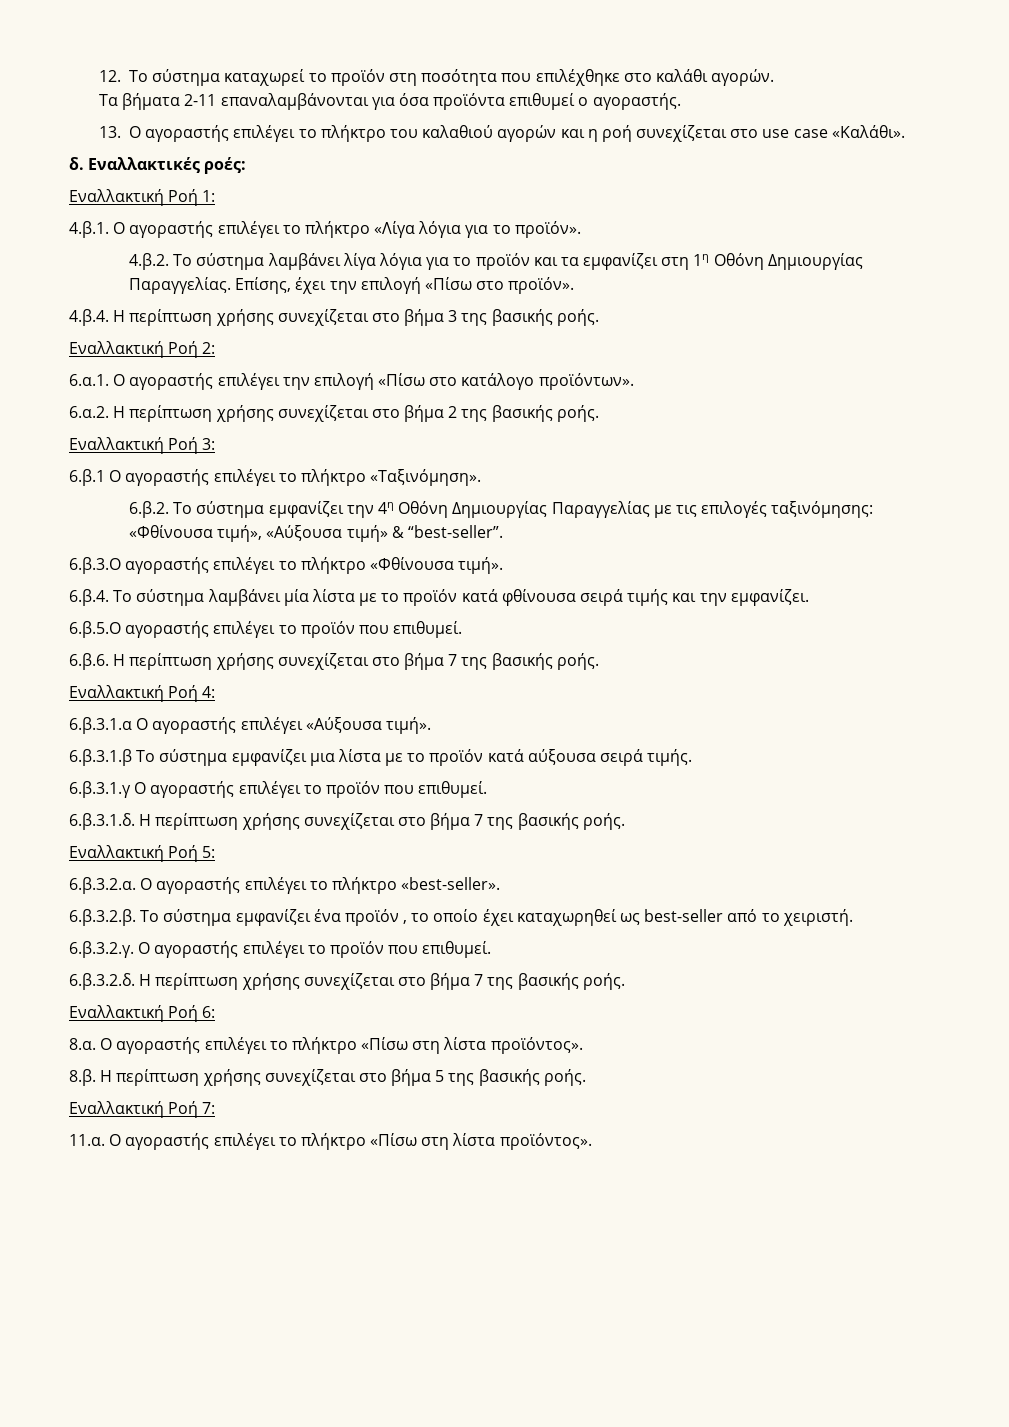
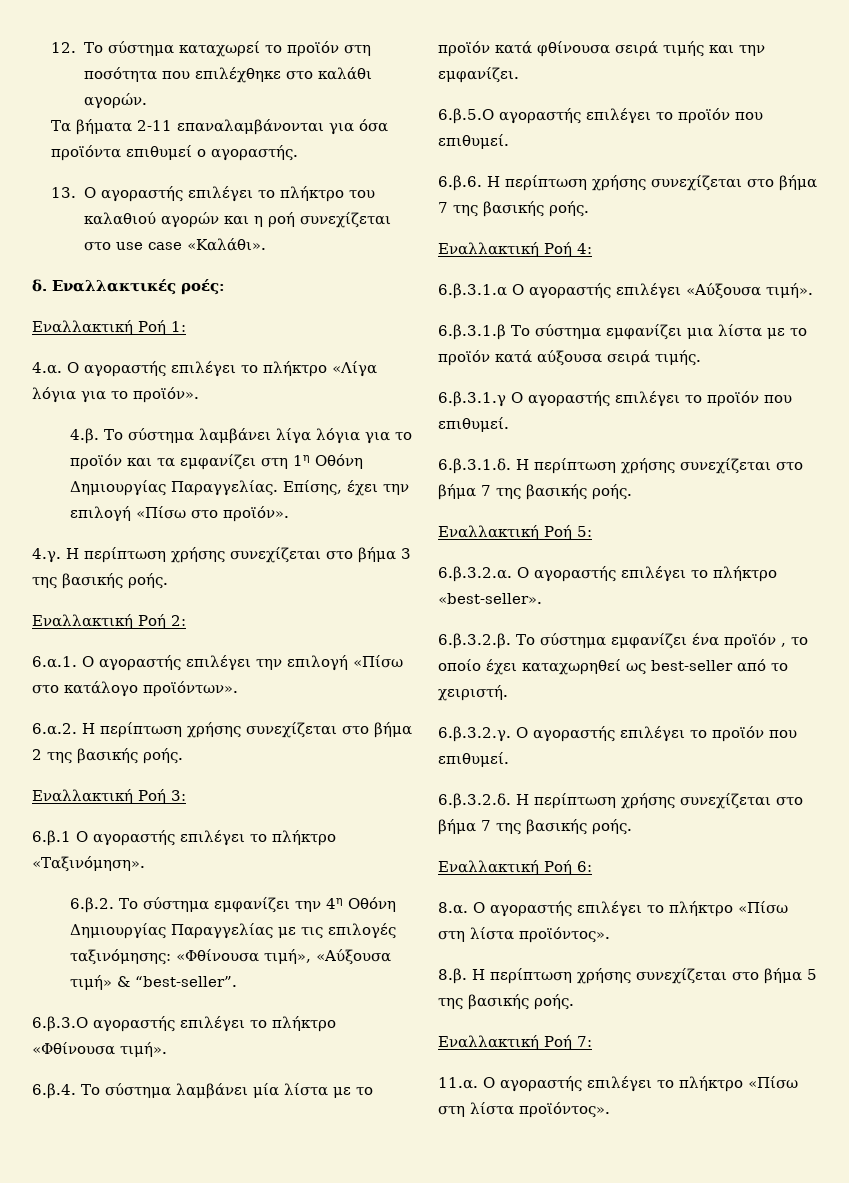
[69,221,109,238] 4.β.1. -> [32,362,62,374] 4.α.
[129,253,170,270] 4.β.2. -> [70,428,100,444] 4.β.
[69,309,109,326] 4.β.4. -> [32,548,61,563] 4.γ.

